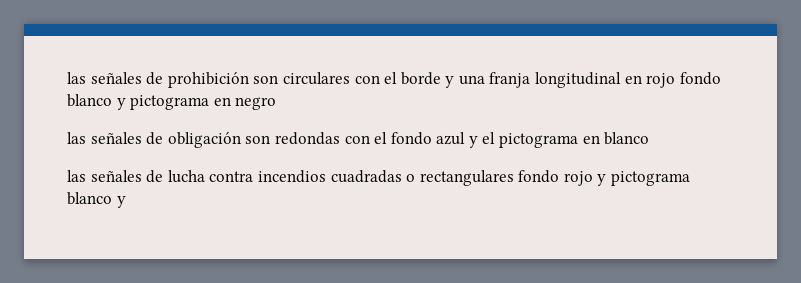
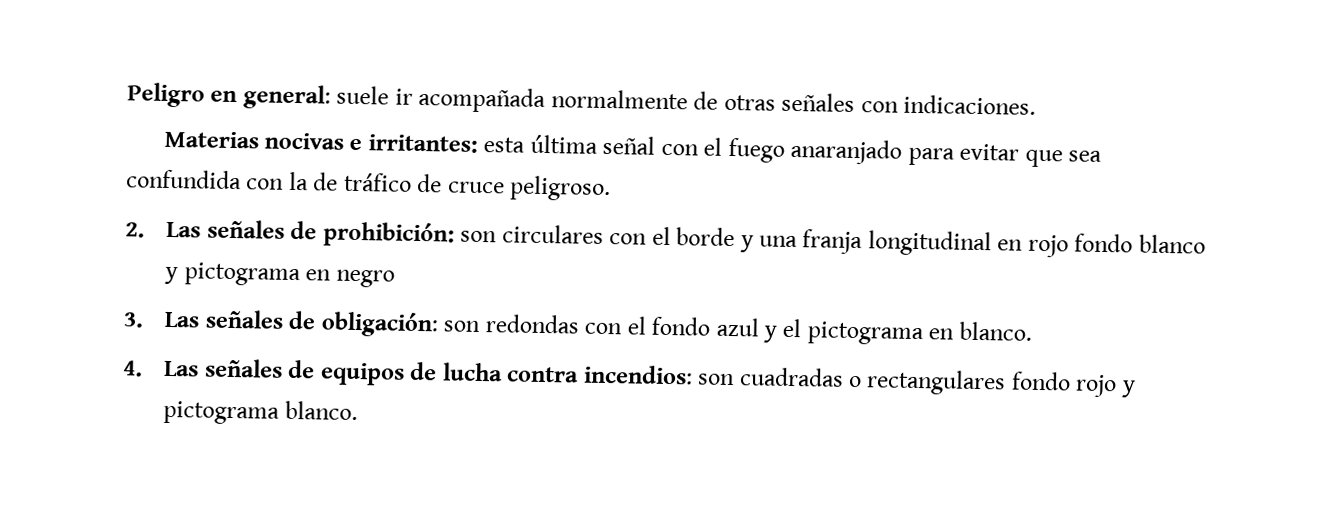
[67,72,249,88] las señales de prohibición -> [127,82,1037,115] [163,130,1103,168] [126,169,612,202] [125,219,455,248] Peligro en general: suele ir acompañada normalmente de otras señales con indicaciones. // Materias nocivas e irritantes: esta última señal con el fuego anaranjado para evitar que sea confundida con la de tráfico de cruce peligroso. // 2. Las señales de prohibición:
[67,132,241,148] las señales de obligación -> [123,309,439,338] 3. Las señales de obligación:
[604,132,650,145] [67,170,326,183] blanco // las señales de lucha contra incendios -> [958,321,1033,341] [123,358,736,386] blanco. // 4. Las señales de equipos de lucha contra incendios: son
[67,192,126,208] blanco y -> [284,400,358,421] blanco.

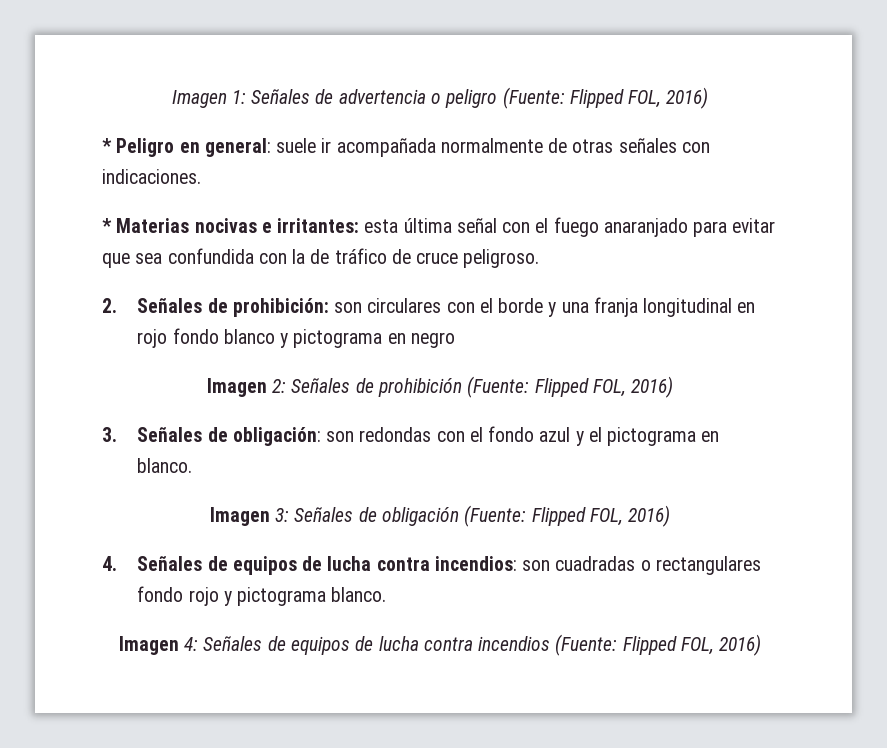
(127, 95) none -> [171,87,709,109] [102,138,112,153] Imagen 1: Señales de advertencia o peligro (Fuente: Flipped FOL, 2016) // *
(1037, 104) none -> [102,218,112,233] *
[166,219,285,239] Las señales -> [137,298,203,313] Señales
(395, 278) none -> [206,376,674,398] // Imagen 2: Señales de prohibición (Fuente: Flipped FOL, 2016)
[164,309,284,329] Las señales -> [137,427,203,442] Señales
(1033, 331) none -> [209,505,671,527] // Imagen 3: Señales de obligación (Fuente: Flipped FOL, 2016)
[164,358,283,378] Las señales -> [137,556,203,571] Señales
(358, 410) none -> [118,634,762,656] // Imagen 4: Señales de equipos de lucha contra incendios (Fuente: Flipped FOL, 2016)

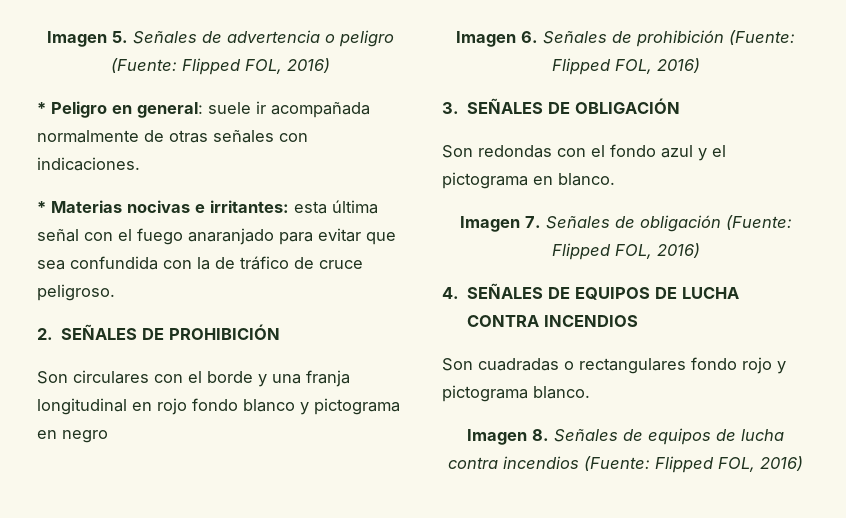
[171,90,246,108] Imagen 1: -> [47,31,128,47] Imagen 5.
[137,298,363,317] Señales de prohibición: son -> [61,324,281,340] [37,371,68,384] SEÑALES DE PROHIBICIÓN // Son
[272,379,287,393] 2: -> [521,31,538,43] 6.
[137,427,355,446] Señales de obligación: son -> [467,98,681,114] [442,145,473,158] SEÑALES DE OBLIGACIÓN // Son
[275,508,290,522] 3: -> [524,216,541,228] 7.
[137,556,551,575] Señales de equipos de lucha contra incendios: son -> [467,283,740,300] [467,315,639,327] [442,358,473,371] SEÑALES DE EQUIPOS DE LUCHA CONTRA INCENDIOS // Son
[184,637,199,651] 4: -> [532,429,549,441] 8.

